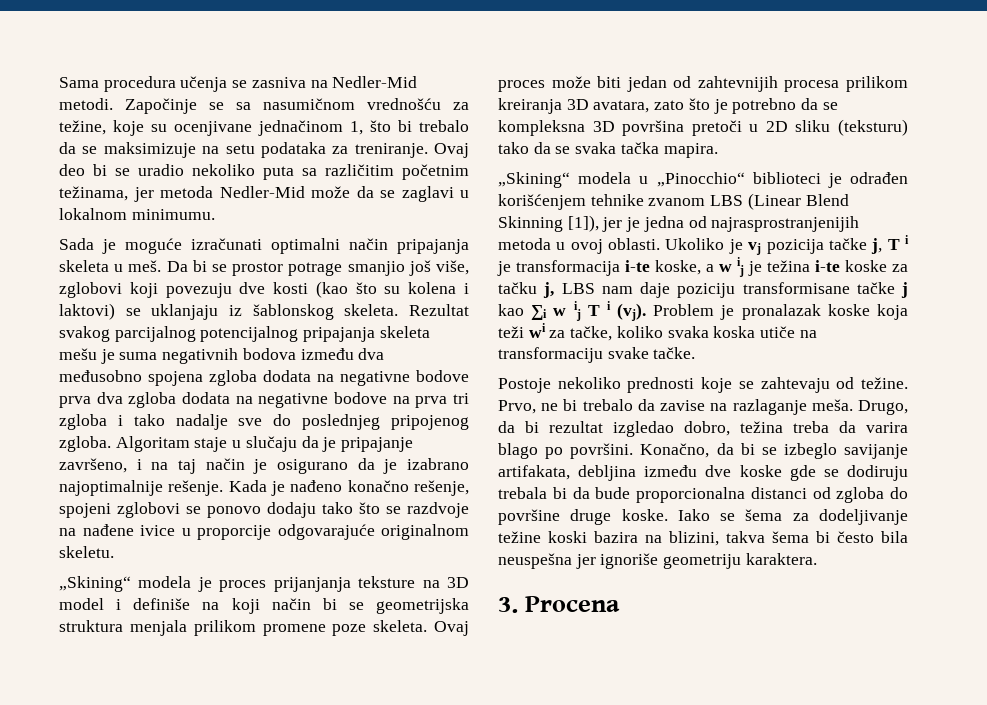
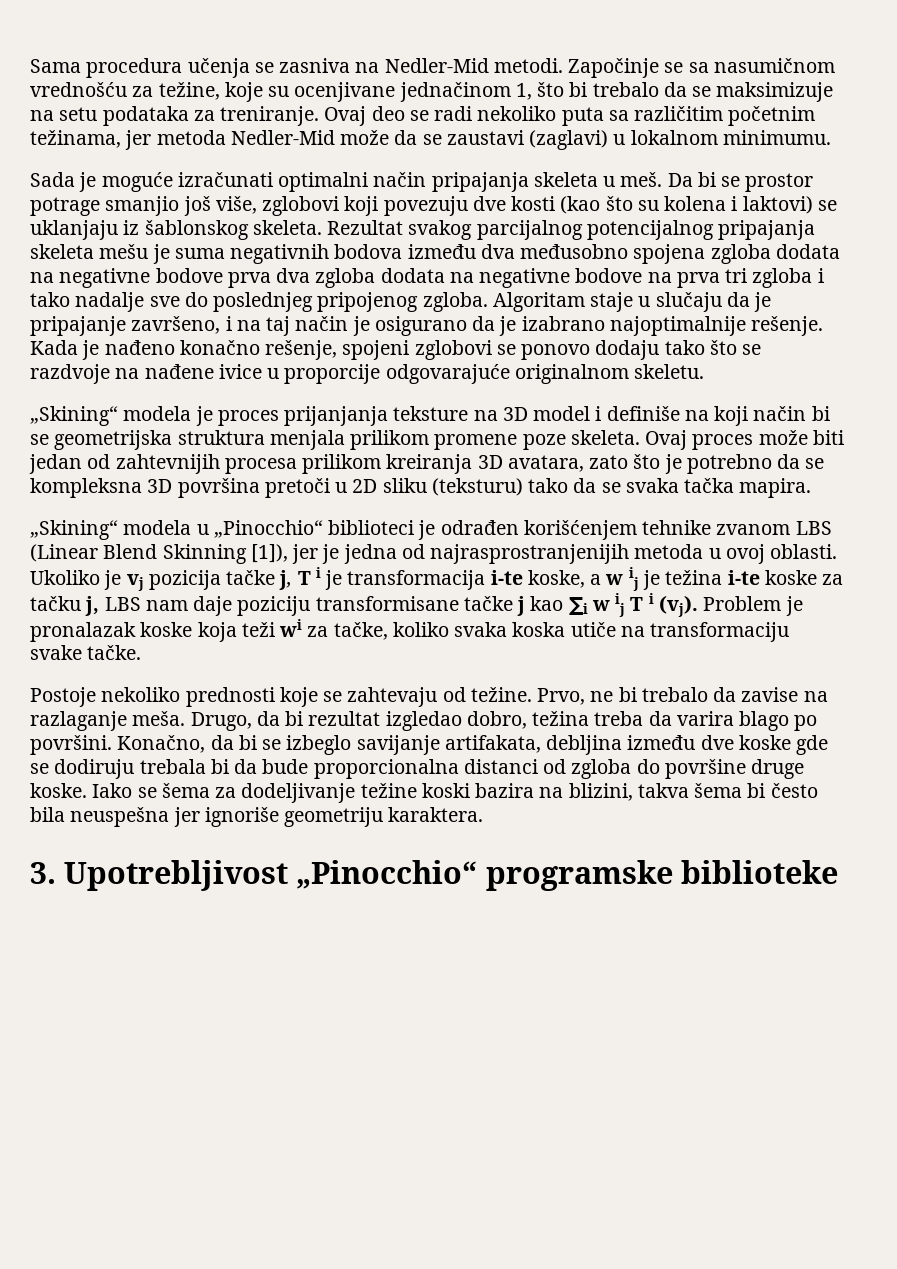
[93,164,184,176] bi se uradio -> [409,106,473,121] se radi
[401,186,454,202] zaglavi -> [446,130,609,150] zaustavi (zaglavi)
[525,596,621,612] Procena -> [64,860,838,891] Upotrebljivost „Pinocchio“ programske biblioteke

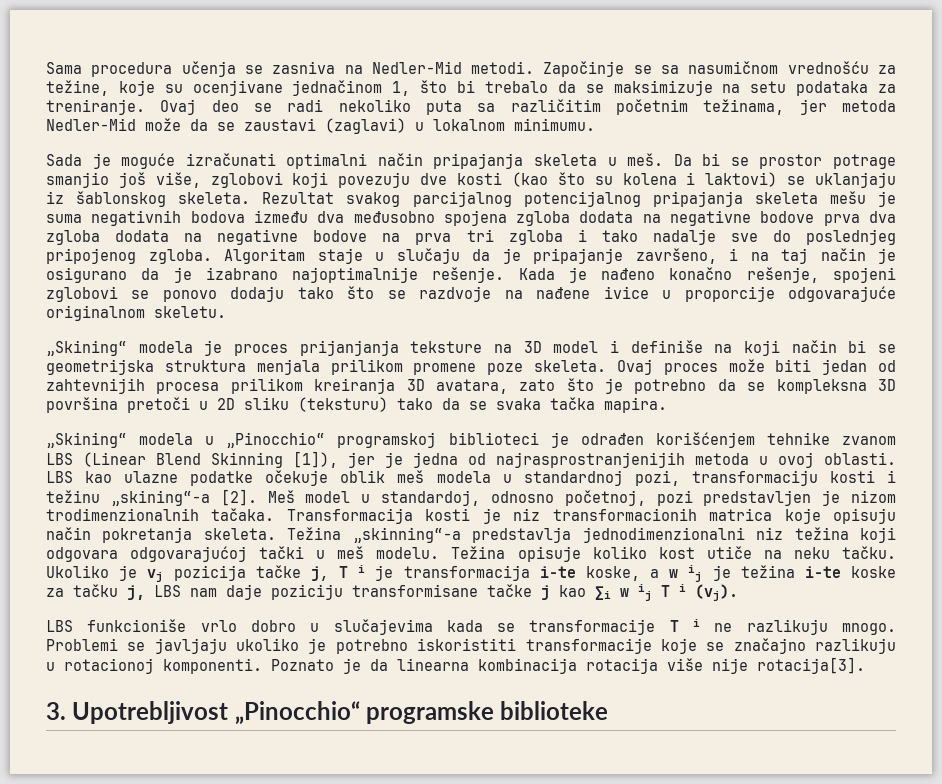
(323, 529) none -> [337,432,437,448] programskoj
(838, 551) none -> [46,470,897,486] [46,489,897,506] [46,508,897,524] [46,527,897,543] [46,546,897,562] LBS kao ulazne podatke očekuje oblik meš modela u standardnoj pozi, transformaciju kosti i težinu „skining“-a [2]. Meš model u standardoj, odnosno početnoj, pozi predstavljen je nizom trodimenzionalnih tačaka. Transformacija kosti je niz transformacionih matrica koje opisuju način pokretanja skeleta. Težina „skinning“-a predstavlja jednodimenzionalni niz težina koji odgovara odgovarajućoj tački u meš modelu. Težina opisuje koliko kost utiče na neku tačku.
[703,596,803,616] [30,619,790,642] [30,645,142,660] [30,687,828,707] [30,711,818,731] [30,735,829,755] [30,759,805,779] [30,783,818,803] [30,807,484,827] Problem je pronalazak koske koja teži wi za tačke, koliko svaka koska utiče na transformaciju svake tačke. // Postoje nekoliko prednosti koje se zahtevaju od težine. Prvo, ne bi trebalo da zavise na razlaganje meša. Drugo, da bi rezultat izgledao dobro, težina treba da varira blago po površini. Konačno, da bi se izbeglo savijanje artifakata, debljina između dve koske gde se dodiruju trebala bi da bude proporcionalna distanci od zgloba do površine druge koske. Iako se šema za dodeljivanje težine koski bazira na blizini, takva šema bi često bila neuspešna jer ignoriše geometriju karaktera. -> [46,619,896,635] [46,638,896,654] [46,657,865,674] // LBS funkcioniše vrlo dobro u slučajevima kada se transformacije T i ne razlikuju mnogo. Problemi se javljaju ukoliko je potrebno iskoristiti transformacije koje se značajno razlikuju u rotacionoj komponenti. Poznato je da linearna kombinacija rotacija više nije rotacija[3].

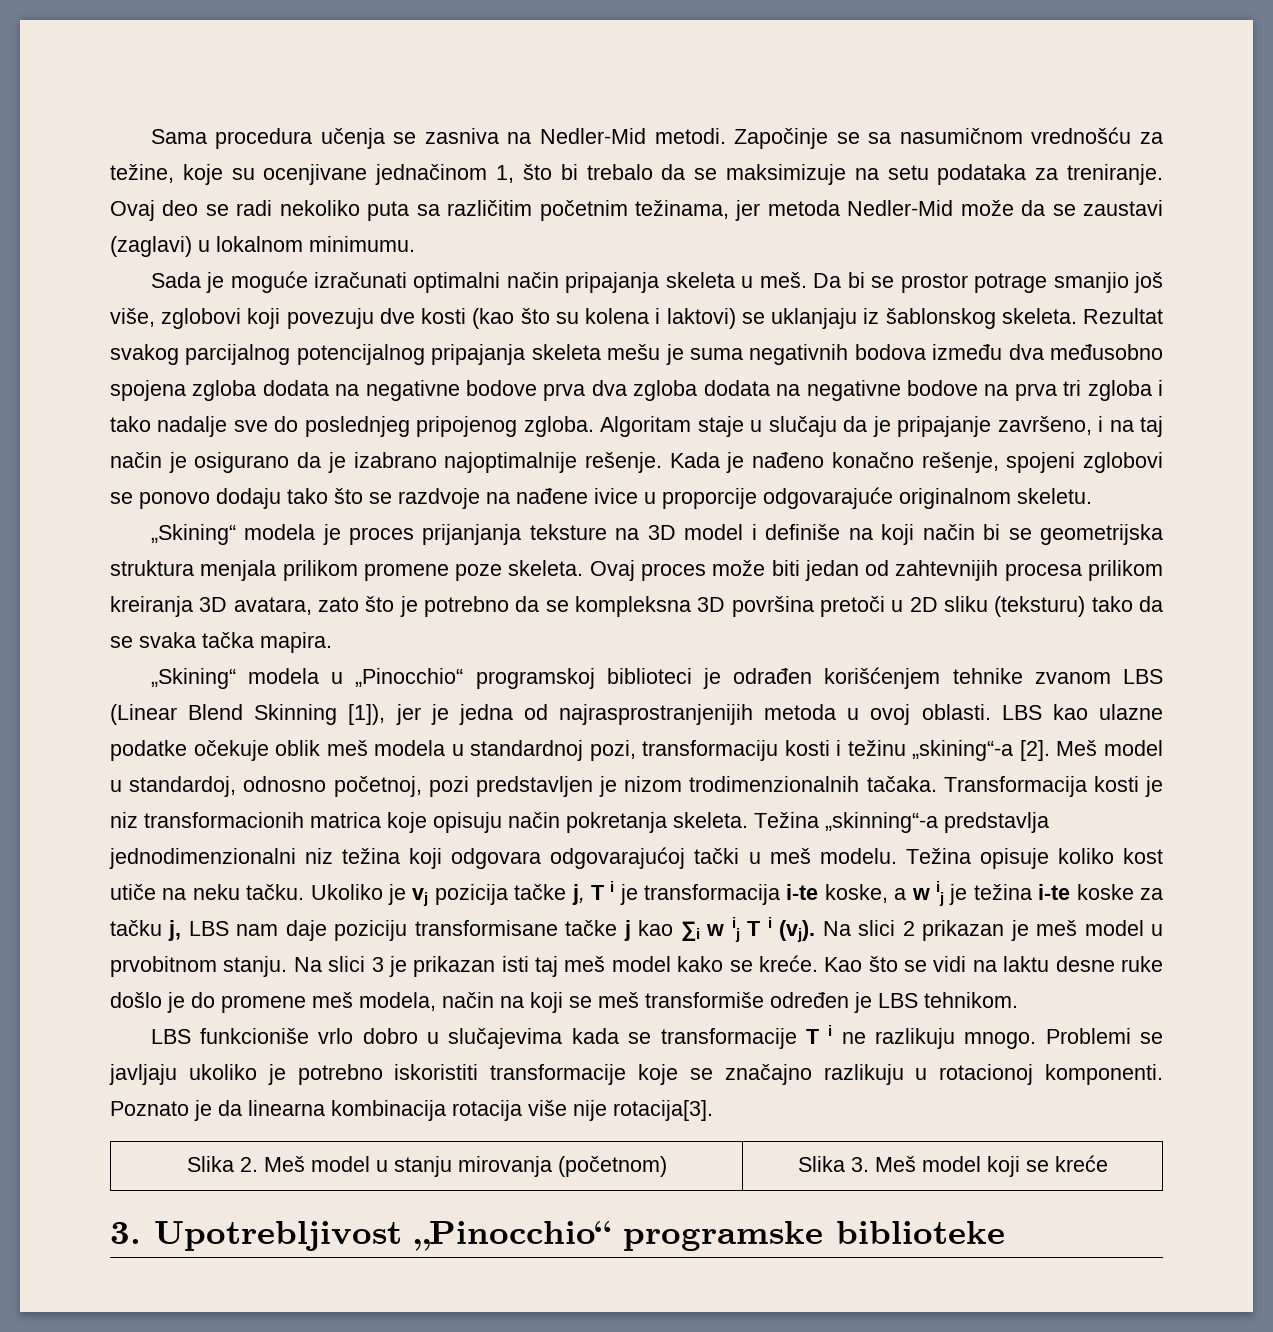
(738, 592) none -> [822,920,1164,941] [110,955,1164,977] [110,992,1018,1013] Na slici 2 prikazan je meš model u prvobitnom stanju. Na slici 3 je prikazan isti taj meš model kako se kreće. Kao što se vidi na laktu desne ruke došlo je do promene meš modela, način na koji se meš transformiše određen je LBS tehnikom.
(865, 665) none -> [186,1156,667,1177] [797,1155,1108,1177] // Slika 2. Meš model u stanju mirovanja (početnom) | Slika 3. Meš model koji se kreće

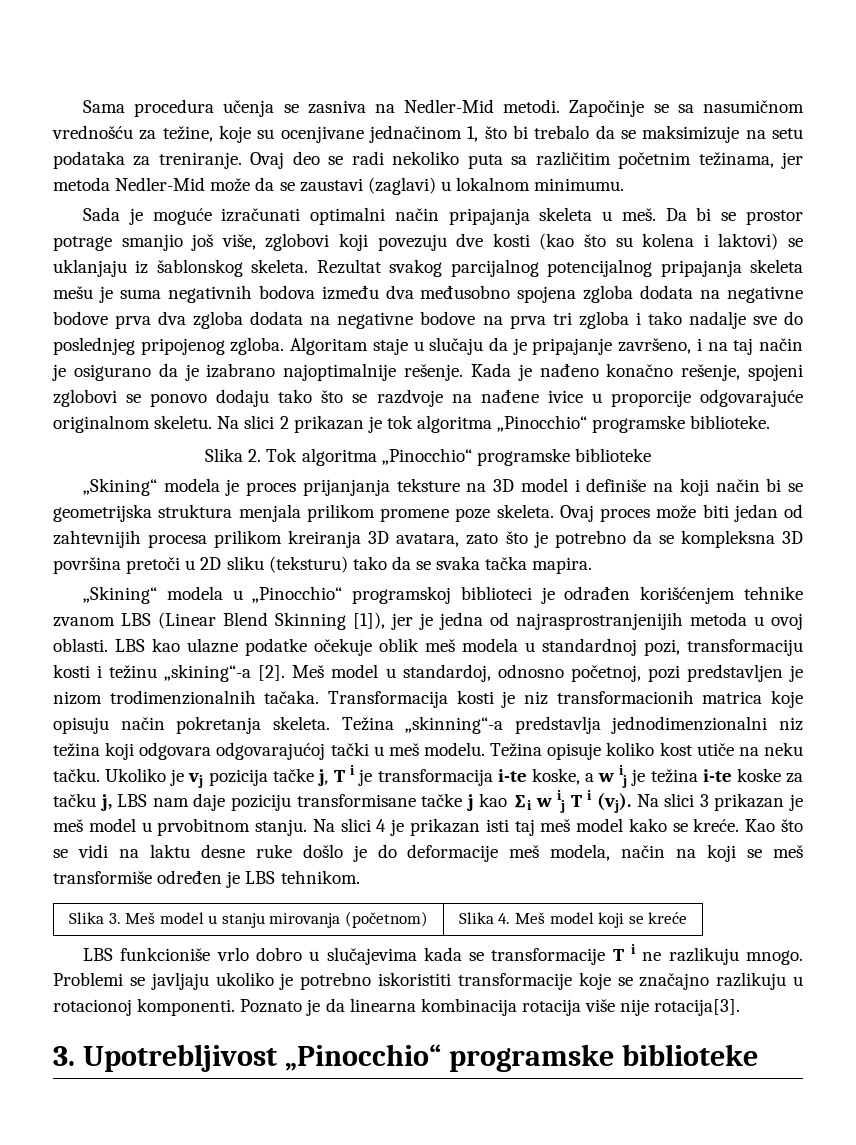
(1092, 496) none -> [217,415,771,433] [205,448,651,466] Na slici 2 prikazan je tok algoritma „Pinocchio“ programske biblioteke. // Slika 2. Tok algoritma „Pinocchio“ programske biblioteke
[902,921,915,936] 2 -> [699,794,709,807] 3
[371,957,384,972] 3 -> [376,819,387,832] 4
[221,995,306,1013] promene -> [407,844,499,862] deformacije
(1018, 1000) none -> [68,911,429,928] [458,912,688,928] // Slika 3. Meš model u stanju mirovanja (početnom) | Slika 4. Meš model koji se kreće
[186,1156,667,1177] [797,1155,1108,1177] // Slika 2. Meš model u stanju mirovanja (početnom) | Slika 3. Meš model koji se kreće -> (741, 1007) none

